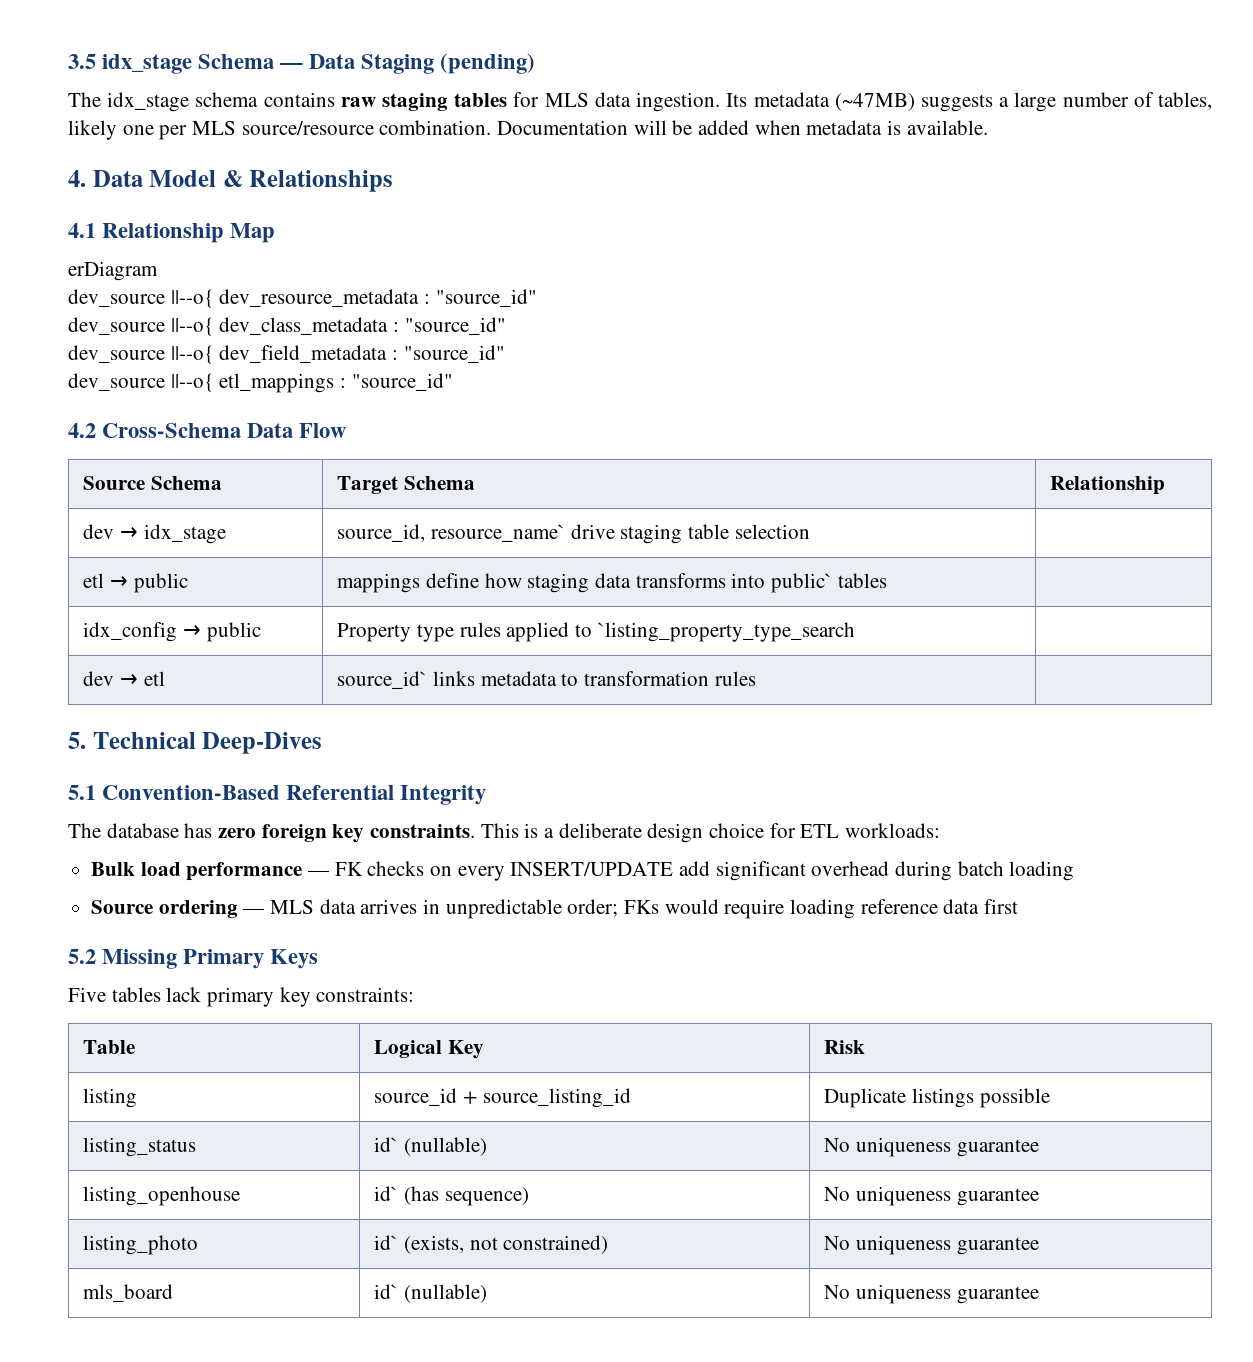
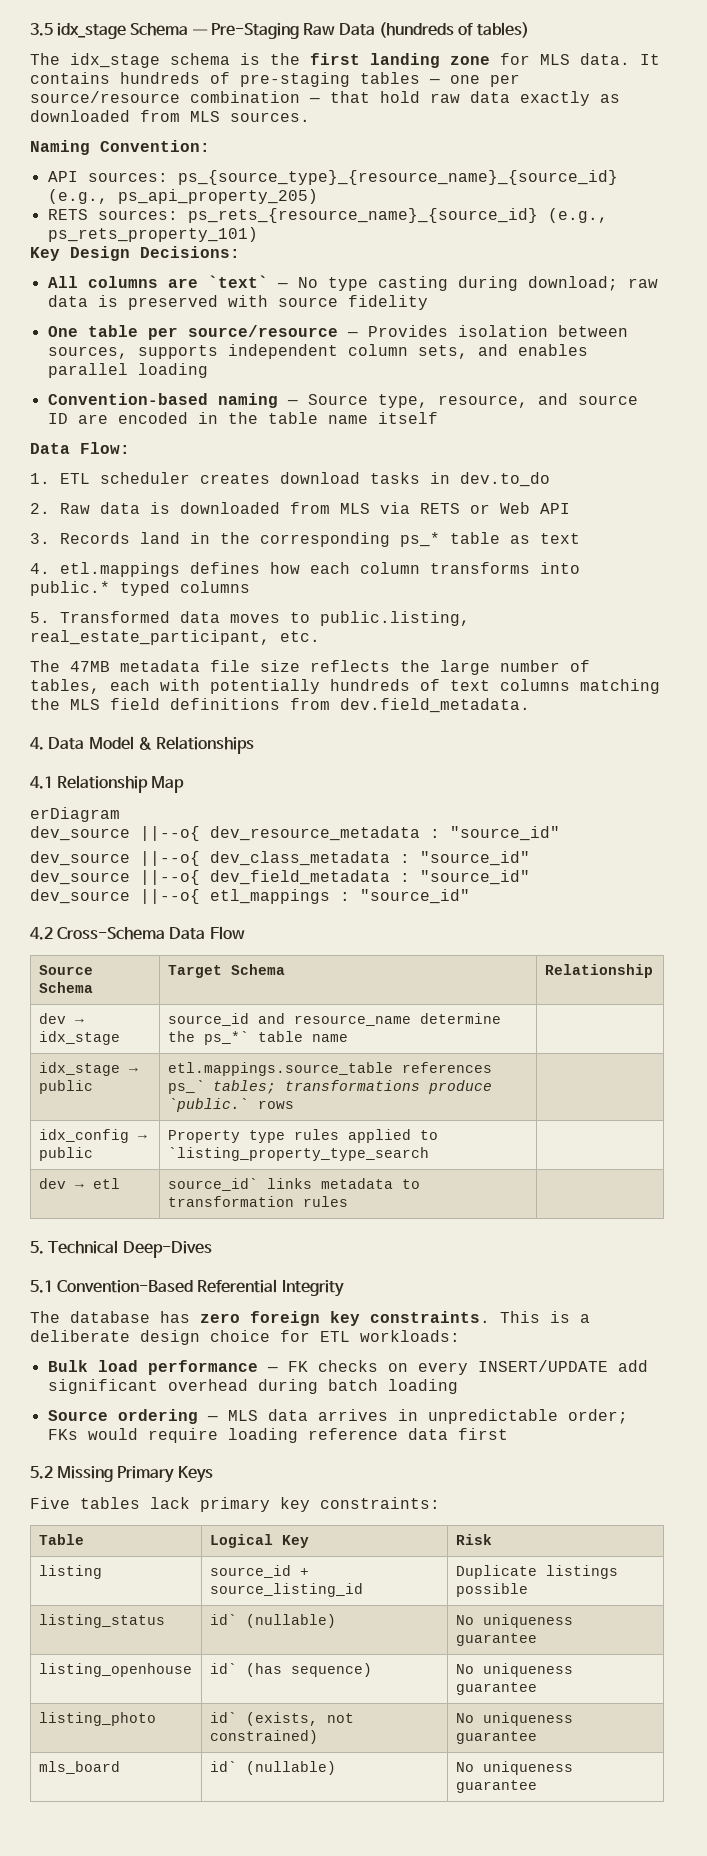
[309,53,536,74] [68,92,1212,112] [68,120,988,140] Data Staging (pending) // The idx_stage schema contains raw staging tables for MLS data ingestion. Its metadata (~47MB) suggests a large number of tables, likely one per MLS source/resource combination. Documentation will be added when metadata is available. -> [210,22,529,39] [30,53,660,68] [30,72,520,87] [30,91,620,106] [30,110,310,122] [30,140,210,155] [47,170,618,185] [47,189,318,204] [47,208,608,223] [47,227,258,242] [30,246,240,261] [47,275,658,291] [47,295,428,310] [47,325,628,340] [47,344,588,359] [47,363,208,378] [47,393,638,408] [47,412,438,424] [30,442,130,454] [30,472,550,487] [30,502,570,514] [30,532,580,547] [30,562,580,577] [30,581,250,596] [30,611,470,626] [30,630,320,645] [30,660,590,675] [30,679,660,694] [30,698,530,713] Pre-Staging Raw Data (hundreds of tables) // The idx_stage schema is the first landing zone for MLS data. It contains hundreds of pre-staging tables — one per source/resource combination — that hold raw data exactly as downloaded from MLS sources. // Naming Convention: // API sources: ps_{source_type}_{resource_name}_{source_id} (e.g., ps_api_property_205) // RETS sources: ps_rets_{resource_name}_{source_id} (e.g., ps_rets_property_101) // Key Design Decisions: // All columns are `text` — No type casting during download; raw data is preserved with source fidelity // One table per source/resource — Provides isolation between sources, supports independent column sets, and enables parallel loading // Convention-based naming — Source type, resource, and source ID are encoded in the table name itself // Data Flow: // 1. ETL scheduler creates download tasks in dev.to_do // 2. Raw data is downloaded from MLS via RETS or Web API // 3. Records land in the corresponding ps_* table as text // 4. etl.mappings defines how each column transforms into public.* typed columns // 5. Transformed data moves to public.listing, real_estate_participant, etc. // The 47MB metadata file size reflects the large number of tables, each with potentially hundreds of text columns matching the MLS field definitions from dev.field_metadata.
[337,524,810,544] [83,573,188,593] [337,573,887,593] source_id, resource_name` drive staging table selection | // etl → public | mappings define how staging data transforms into public` tables -> [167,1013,501,1026] [167,1031,348,1045] [38,1062,138,1076] [38,1080,93,1094] [167,1062,492,1076] [167,1080,492,1094] [167,1098,294,1112] source_id and resource_name determine the ps_*` table name | // idx_stage → public | etl.mappings.source_table references ps_` tables; transformations produce `public.` rows

